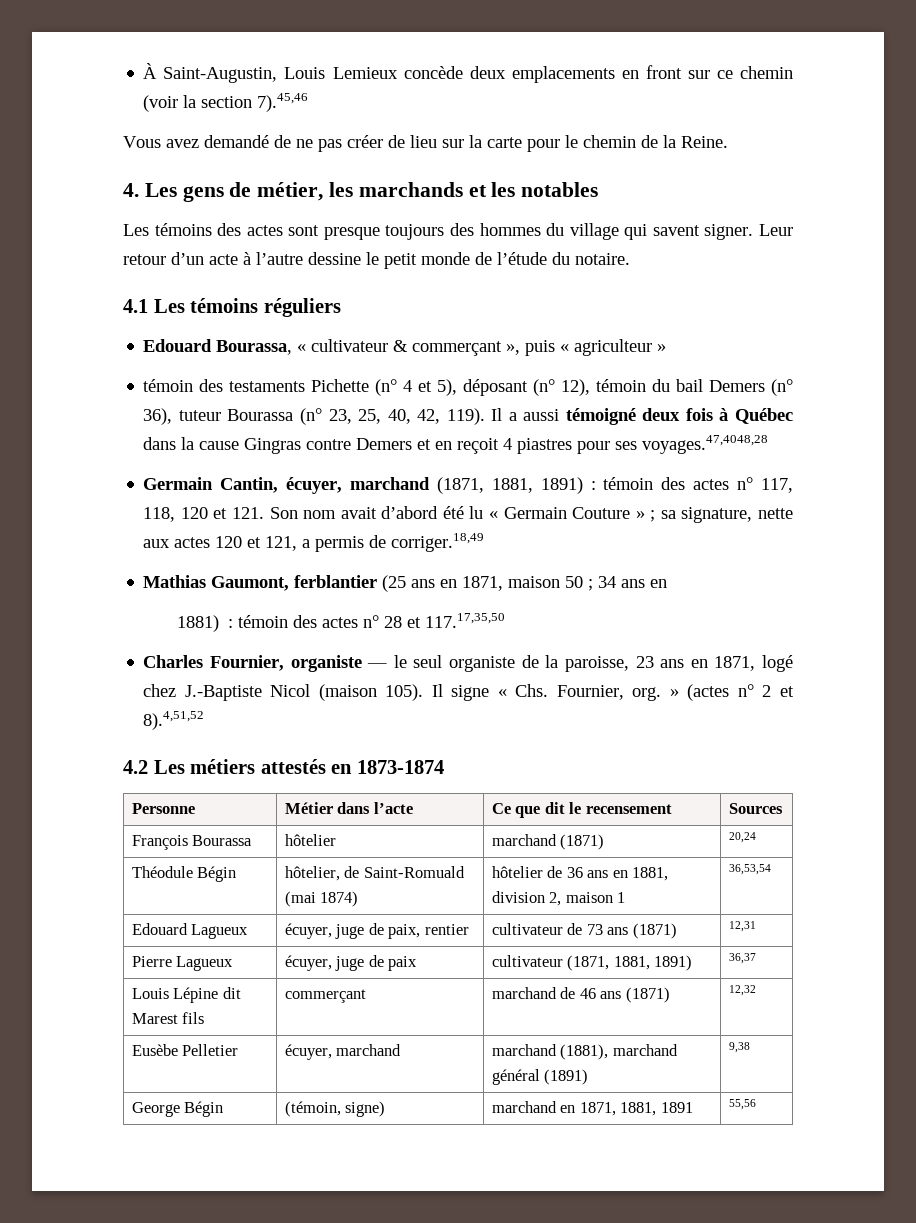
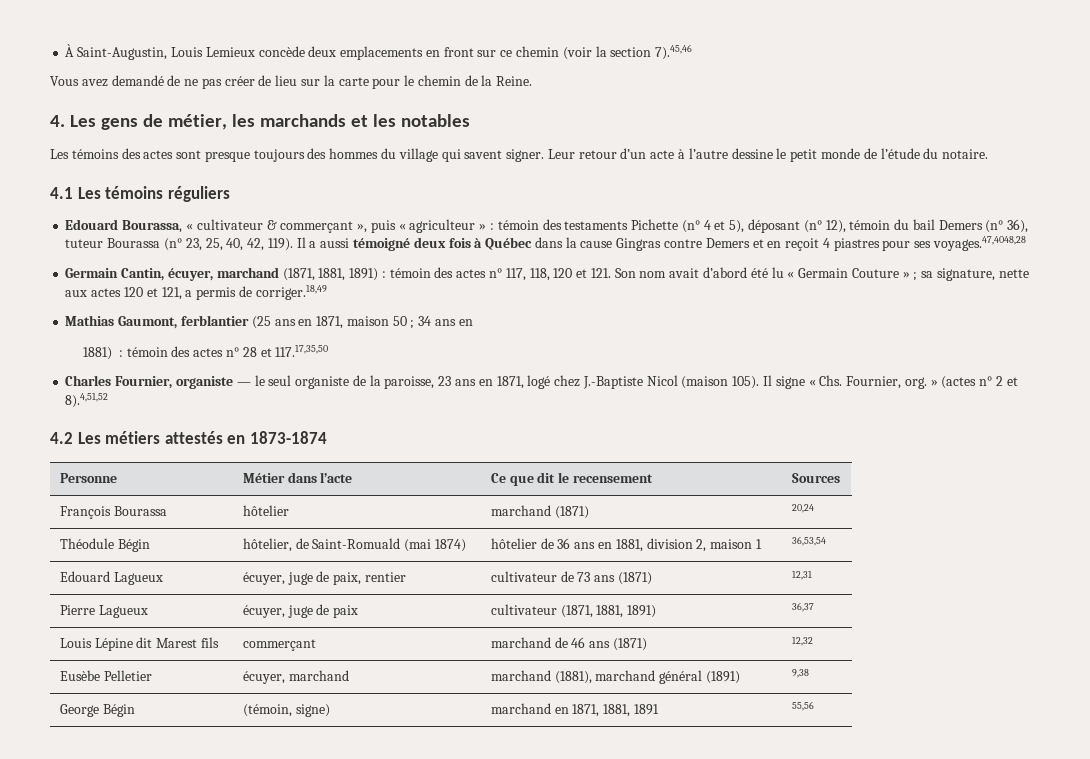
(667, 348) // -> [489,223,494,230] :

